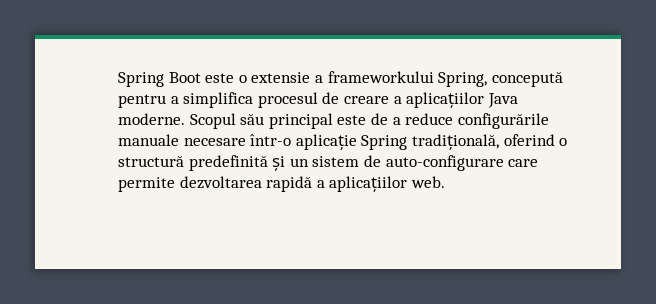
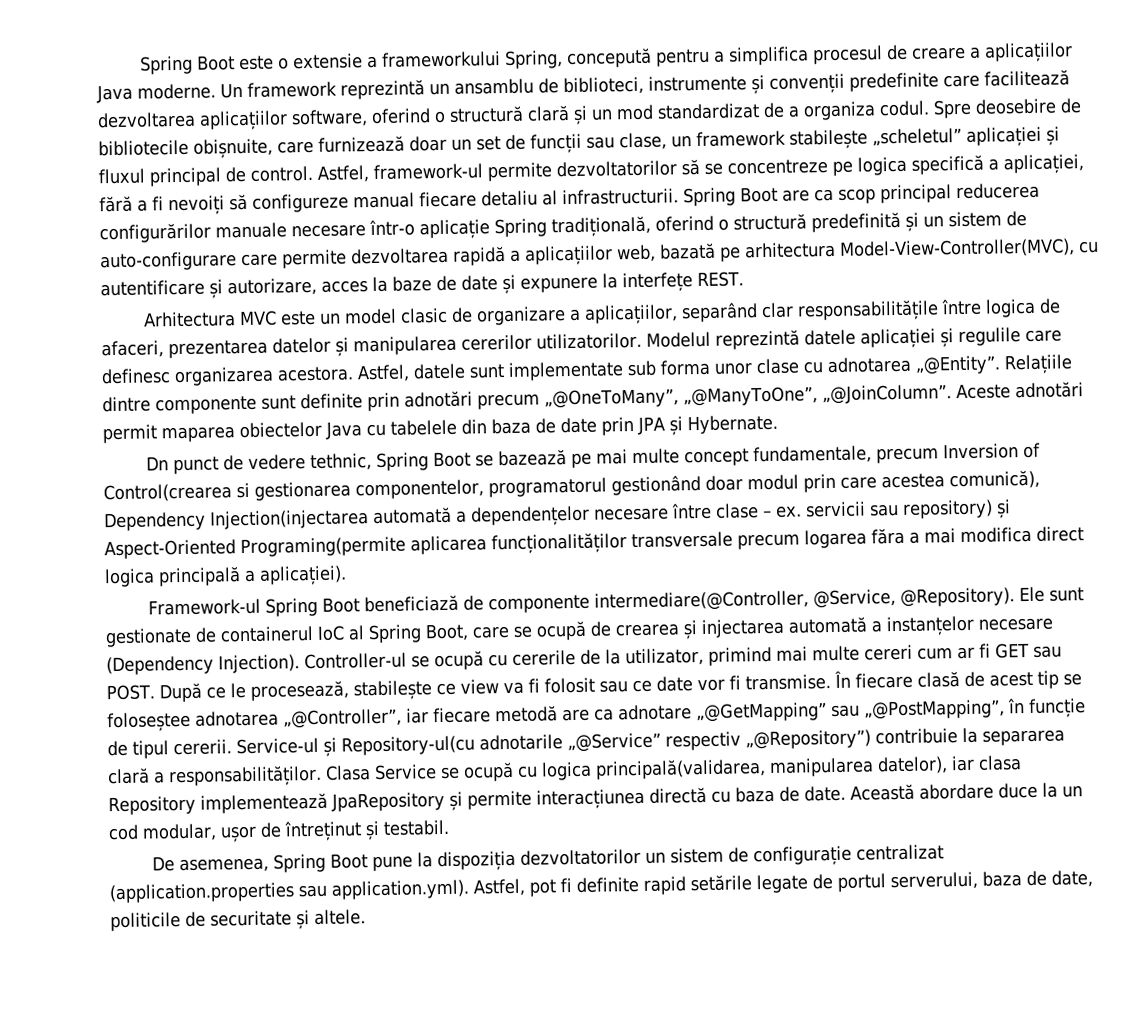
[189,113,549,129] Scopul său principal este de a reduce configurările -> [220,69,1070,100] [97,98,1082,131] [98,126,1060,159] [98,154,1084,187] [99,182,1040,216] [99,222,211,244] Un framework reprezintă un ansamblu de biblioteci, instrumente și convenții predefinite care facilitează dezvoltarea aplicațiilor software, oferind o structură clară și un mod standardizat de a organiza codul. Spre deosebire de bibliotecile obișnuite, care furnizează doar un set de funcții sau clase, un framework stabilește „scheletul” aplicației și fluxul principal de control. Astfel, framework-ul permite dezvoltatorilor să se concentreze pe logica specifică a aplicației, fără a fi nevoiți să configureze manual fiecare detaliu al infrastructurii. Spring Boot are ca scop principal reducerea configurărilor
[410,176,445,188] web. -> [617,238,1099,263] [100,271,744,299] [143,298,1062,328] [101,327,1062,359] [101,354,1073,387] [102,381,1084,415] [102,414,778,444] [146,442,1042,475] [103,469,1040,503] [104,499,1011,532] [104,526,1084,560] [104,565,347,588] [148,586,1085,617] [105,615,1053,648] [106,642,1062,676] [106,670,1082,703] [107,698,1087,733] [107,727,1065,759] [107,755,1022,788] [108,782,1083,816] [108,819,450,843] [152,844,945,874] [109,870,1093,904] [110,909,366,932] web, bazată pe arhitectura Model-View-Controller(MVC), cu autentificare și autorizare, acces la baze de date și expunere la interfețe REST. // Arhitectura MVC este un model clasic de organizare a aplicațiilor, separând clar responsabilitățile între logica de afaceri, prezentarea datelor și manipularea cererilor utilizatorilor. Modelul reprezintă datele aplicației și regulile care definesc organizarea acestora. Astfel, datele sunt implementate sub forma unor clase cu adnotarea „@Entity”. Relațiile dintre componente sunt definite prin adnotări precum „@OneToMany”, „@ManyToOne”, „@JoinColumn”. Aceste adnotări permit maparea obiectelor Java cu tabelele din baza de date prin JPA și Hybernate. // Dn punct de vedere tethnic, Spring Boot se bazează pe mai multe concept fundamentale, precum Inversion of Control(crearea si gestionarea componentelor, programatorul gestionând doar modul prin care acestea comunică), Dependency Injection(injectarea automată a dependențelor necesare între clase – ex. servicii sau repository) și Aspect-Oriented Programing(permite aplicarea funcționalităților transversale precum logarea făra a mai modifica direct logica principală a aplicației). // Framework-ul Spring Boot beneficiază de componente intermediare(@Controller, @Service, @Repository). Ele sunt gestionate de containerul IoC al Spring Boot, care se ocupă de crearea și injectarea automată a instanțelor necesare (Dependency Injection). Controller-ul se ocupă cu cererile de la utilizator, primind mai multe cereri cum ar fi GET sau POST. După ce le procesează, stabilește ce view va fi folosit sau ce date vor fi transmise. În fiecare clasă de acest tip se foloseștee adnotarea „@Controller”, iar fiecare metodă are ca adnotare „@GetMapping” sau „@PostMapping”, în funcție de tipul cererii. Service-ul și Repository-ul(cu adnotarile „@Service” respectiv „@Repository”) contribuie la separarea clară a responsabilităților. Clasa Service se ocupă cu logica principală(validarea, manipularea datelor), iar clasa Repository implementează JpaRepository și permite interacțiunea directă cu baza de date. Această abordare duce la un cod modular, ușor de întreținut și testabil. // De asemenea, Spring Boot pune la dispoziția dezvoltatorilor un sistem de configurație centralizat (application.properties sau application.yml). Astfel, pot fi definite rapid setările legate de portul serverului, baza de date, politicile de securitate și altele.

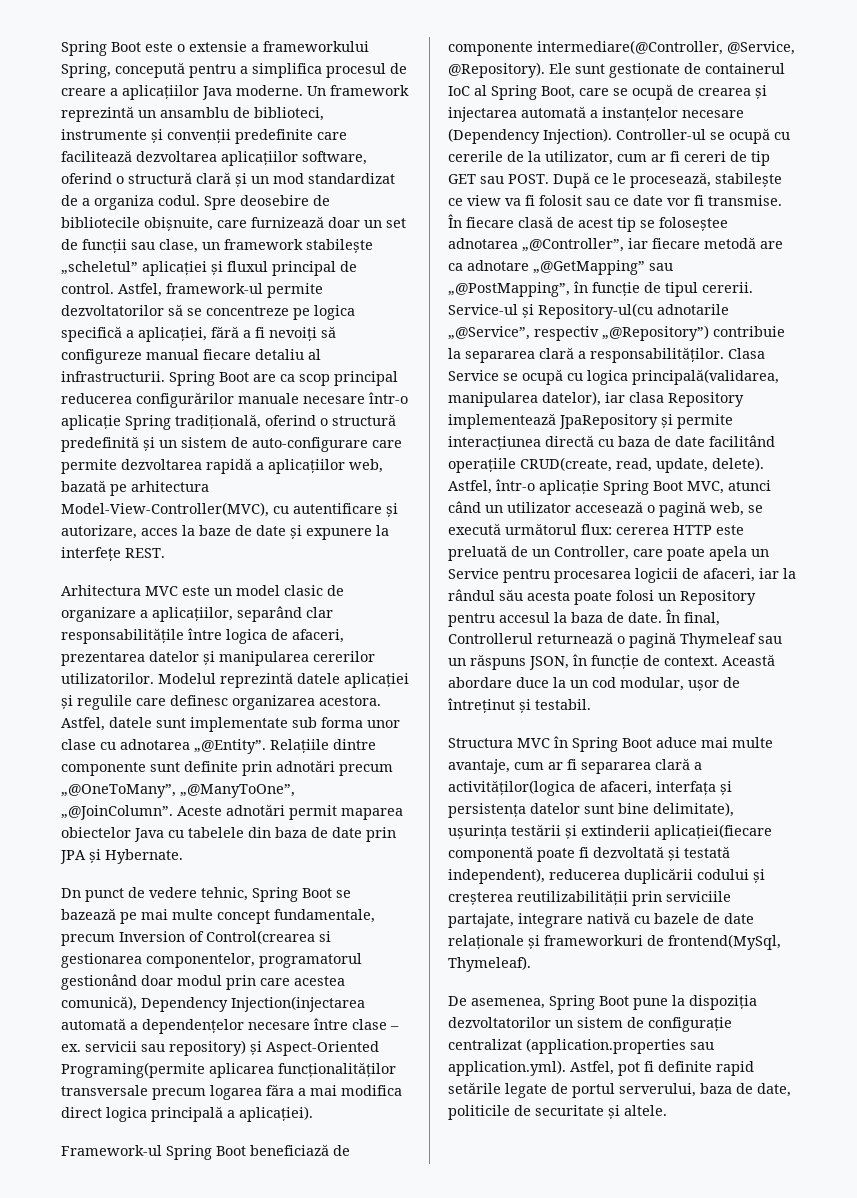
[310,453,373,471] tethnic, -> [201,887,248,901] tehnic,
[707,643,991,666] primind mai multe cereri cum ar fi -> [617,151,770,166] cum ar fi cereri de tip
[566,732,661,753] „@Service” -> [448,326,530,340] „@Service”,
[803,785,846,802] date. -> [675,435,775,447] [448,457,764,473] [448,479,771,495] [448,501,763,517] [448,523,744,535] [448,545,769,561] [448,568,796,583] [448,589,756,605] [448,609,720,627] [448,632,782,648] [448,654,718,670] date facilitând operațiile CRUD(create, read, update, delete). Astfel, într-o aplicație Spring Boot MVC, atunci când un utilizator accesează o pagină web, se execută următorul flux: cererea HTTP este preluată de un Controller, care poate apela un Service pentru procesarea logicii de afaceri, iar la rândul său acesta poate folosi un Repository pentru accesul la baza de date. În final, Controllerul returnează o pagină Thymeleaf sau un răspuns JSON, în funcție de context.
(450, 827) none -> [448,736,773,752] [448,758,702,774] [448,780,732,796] [448,802,734,818] [448,824,772,840] [448,846,730,862] [448,868,765,884] [448,890,731,906] [448,912,754,928] [448,934,781,950] [448,956,531,972] // Structura MVC în Spring Boot aduce mai multe avantaje, cum ar fi separarea clară a activităților(logica de afaceri, interfața și persistența datelor sunt bine delimitate), ușurința testării și extinderii aplicației(fiecare componentă poate fi dezvoltată și testată independent), reducerea duplicării codului și creșterea reutilizabilității prin serviciile partajate, integrare nativă cu bazele de date relaționale și frameworkuri de frontend(MySql, Thymeleaf).

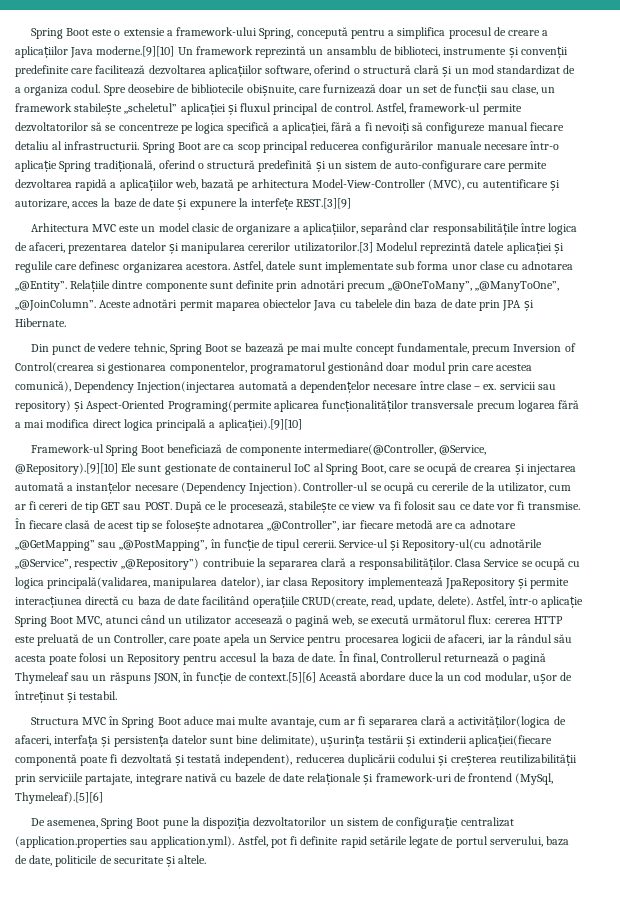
[263,41,369,52] frameworkului -> [176,27,258,36] framework-ului
[236,85,303,96] moderne. -> [96,46,175,57] moderne.[9][10]
[61,502,269,517] Model-View-Controller(MVC), -> [311,179,465,190] Model-View-Controller (MVC),
[125,548,165,558] REST. -> [296,198,352,209] REST.[3][9]
[61,673,154,684] utilizatorilor. -> [293,242,373,253] utilizatorilor.[3]
[105,849,183,864] [61,888,81,898] Hybernate. // Dn -> [15,318,66,327] [30,344,49,352] Hibernate. // Din
[266,1084,294,1096] făra -> [558,400,580,409] fără
[239,1106,313,1122] aplicației). -> [218,419,302,431] aplicației).[9][10]
[448,62,545,78] @Repository). -> [15,463,118,475] @Repository).[9][10]
[659,217,728,231] foloseștee -> [165,520,211,532] folosește
[657,304,729,315] adnotarile -> [489,539,542,548] adnotările
[664,656,718,666] context. -> [248,672,316,683] context.[5][6]
[544,934,781,950] [448,956,531,972] frameworkuri de frontend(MySql, Thymeleaf). -> [375,773,554,785] [15,792,103,804] framework-uri de frontend (MySql, Thymeleaf).[5][6]

